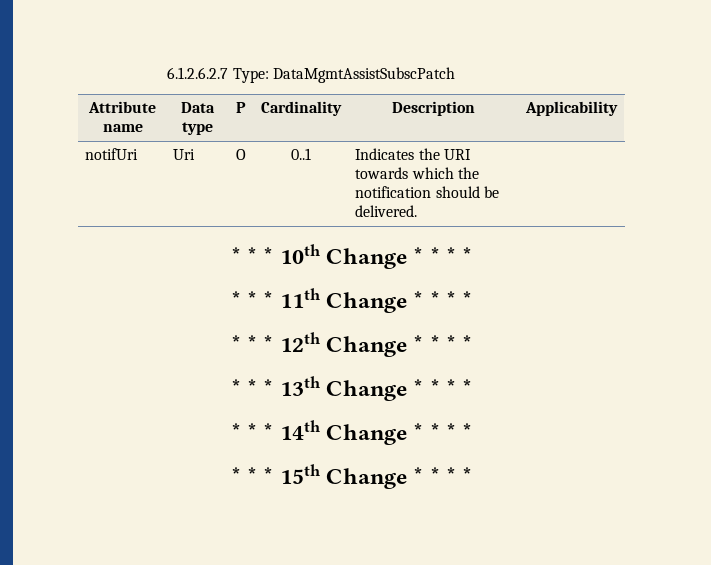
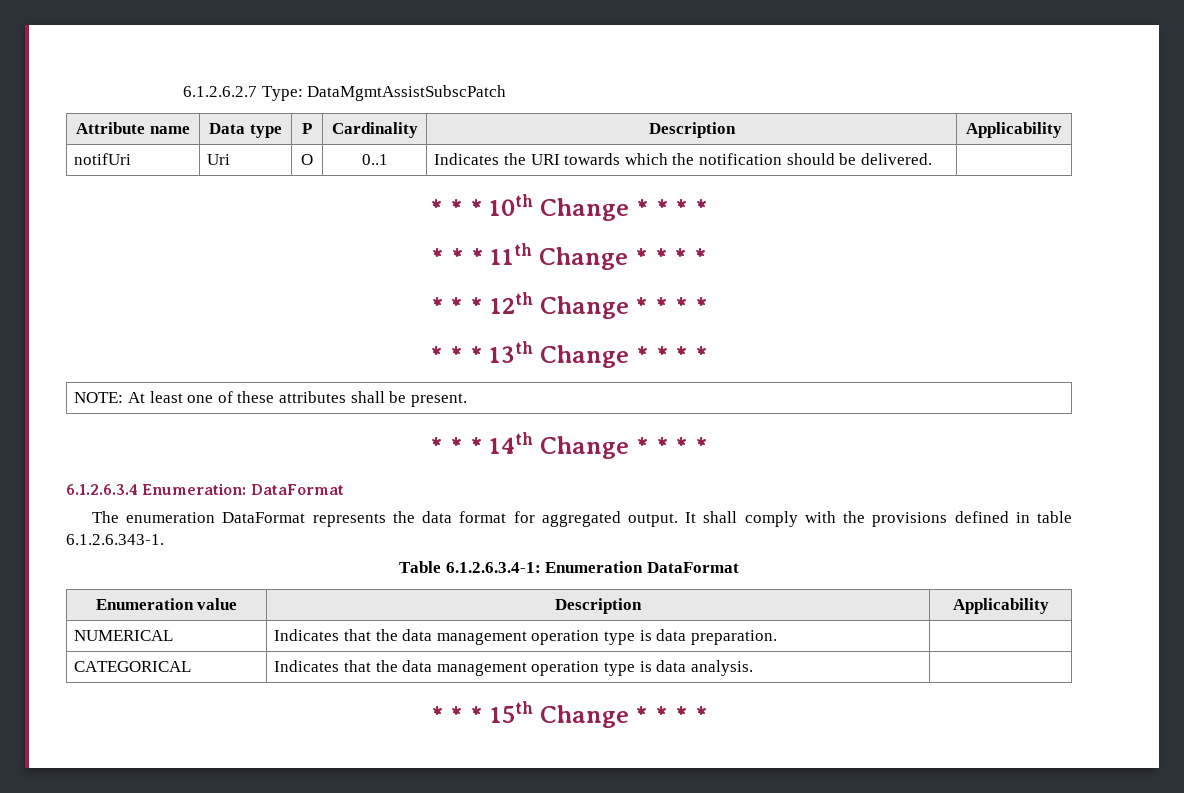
(473, 387) none -> [74,391,467,407] // NOTE: At least one of these attributes shall be present.
(473, 431) none -> [66,483,344,495] [92,511,1073,527] [66,534,164,545] [399,561,739,573] [95,598,238,610] [555,598,642,614] [952,598,1049,614] [74,630,174,641] [274,629,777,645] [74,661,192,672] [274,660,753,676] // 6.1.2.6.3.4 Enumeration: DataFormat // The enumeration DataFormat represents the data format for aggregated output. It shall comply with the provisions defined in table 6.1.2.6.343-1. // Table 6.1.2.6.3.4-1: Enumeration DataFormat // Enumeration value | Description | Applicability // NUMERICAL | Indicates that the data management operation type is data preparation. | // CATEGORICAL | Indicates that the data management operation type is data analysis. |

